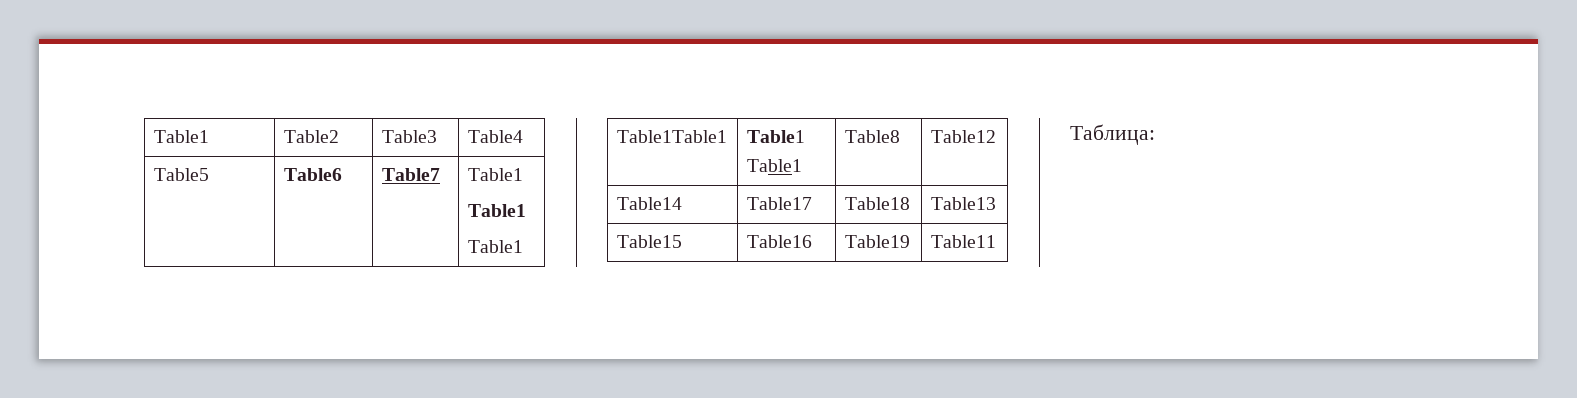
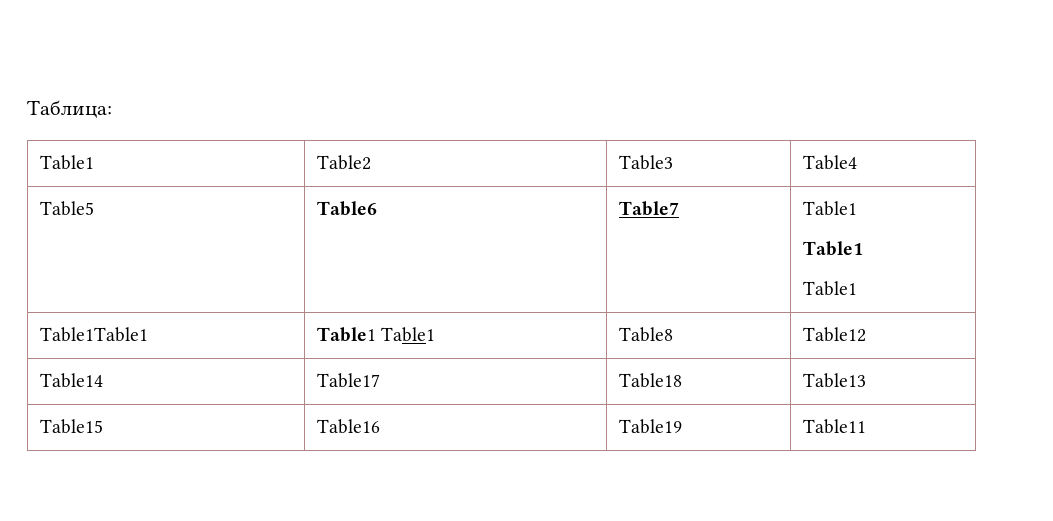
(153, 136) none -> [27,100,112,118] Таблица: //
[1070,124,1155,145] // Таблица: -> (866, 426) none

